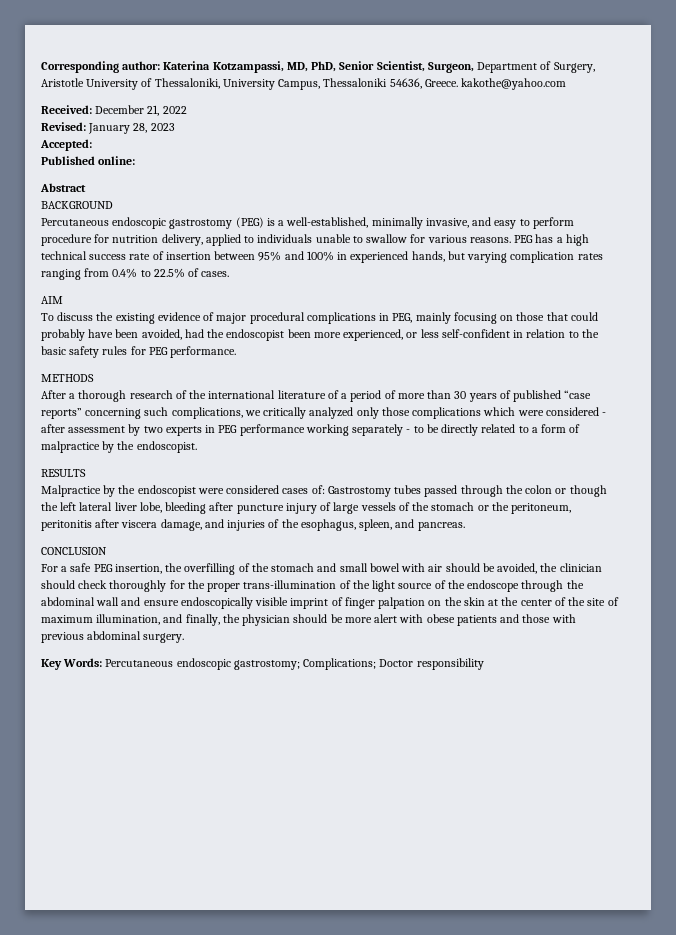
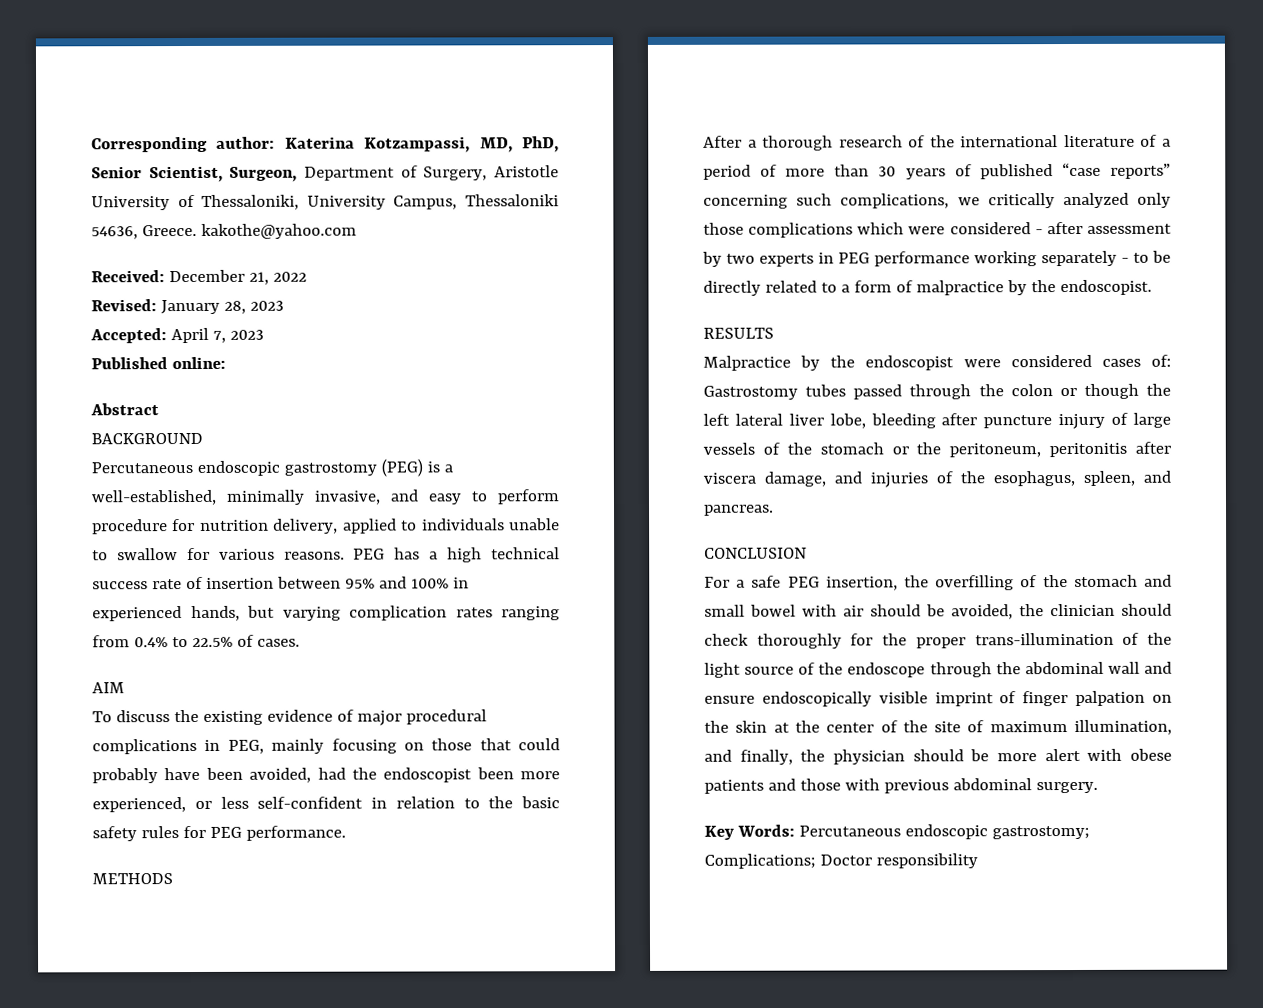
(92, 145) none -> [170,327,264,344] April 7, 2023

